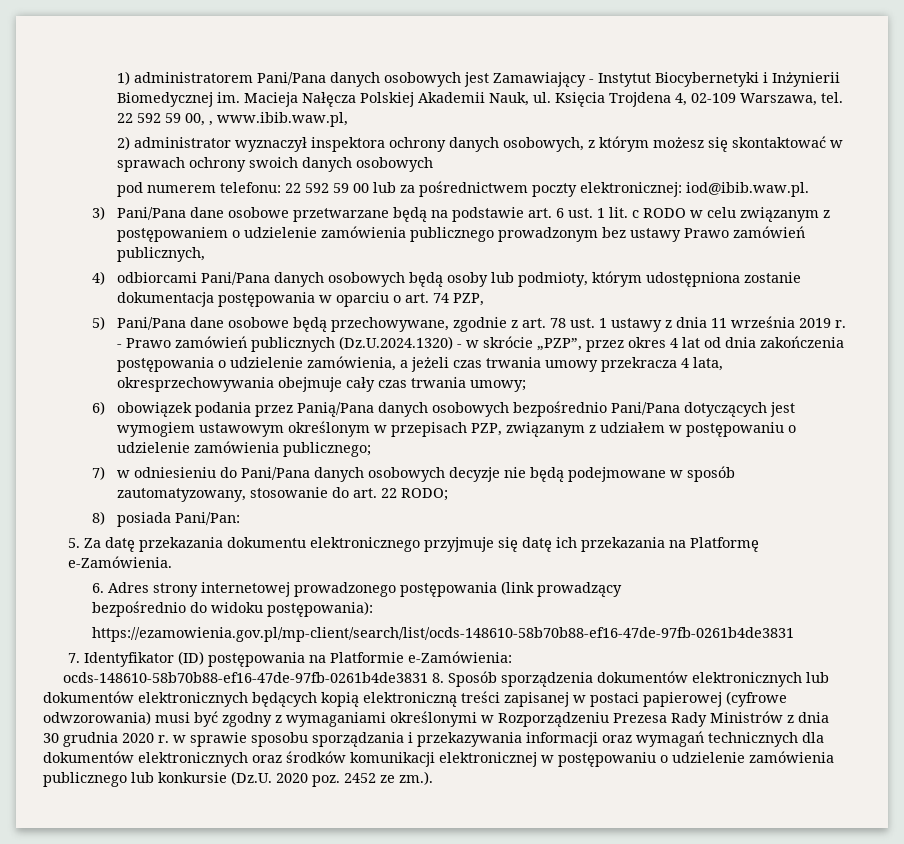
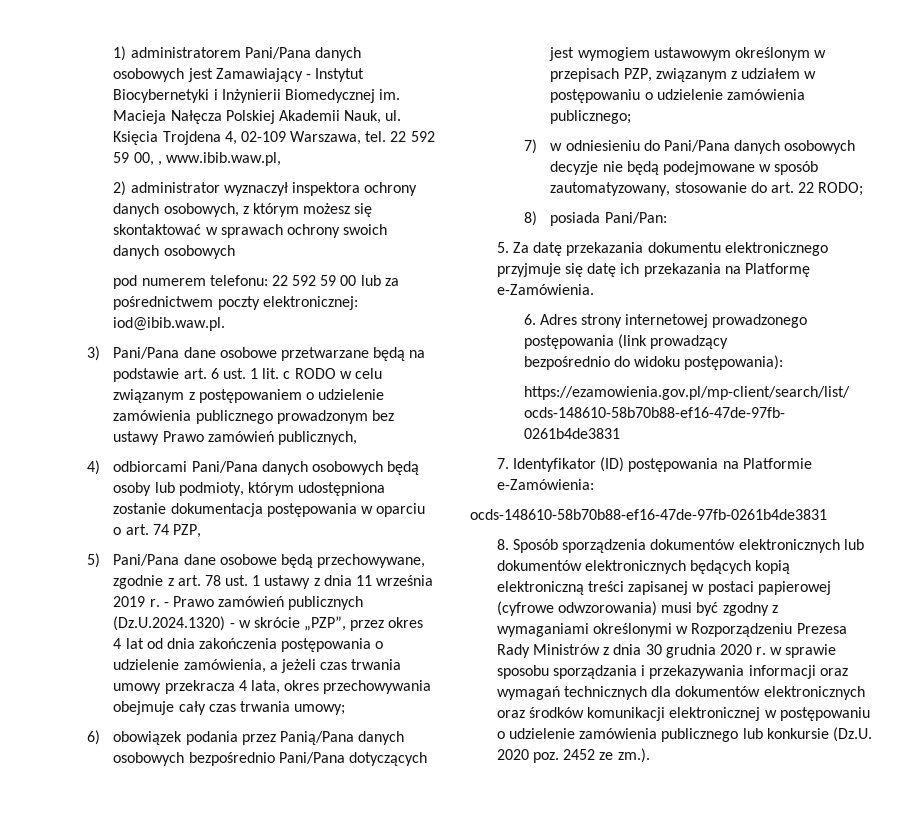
[116,377,274,392] okresprzechowywania -> [284,680,432,694] okres przechowywania
(428, 677) none -> (827, 514) //

